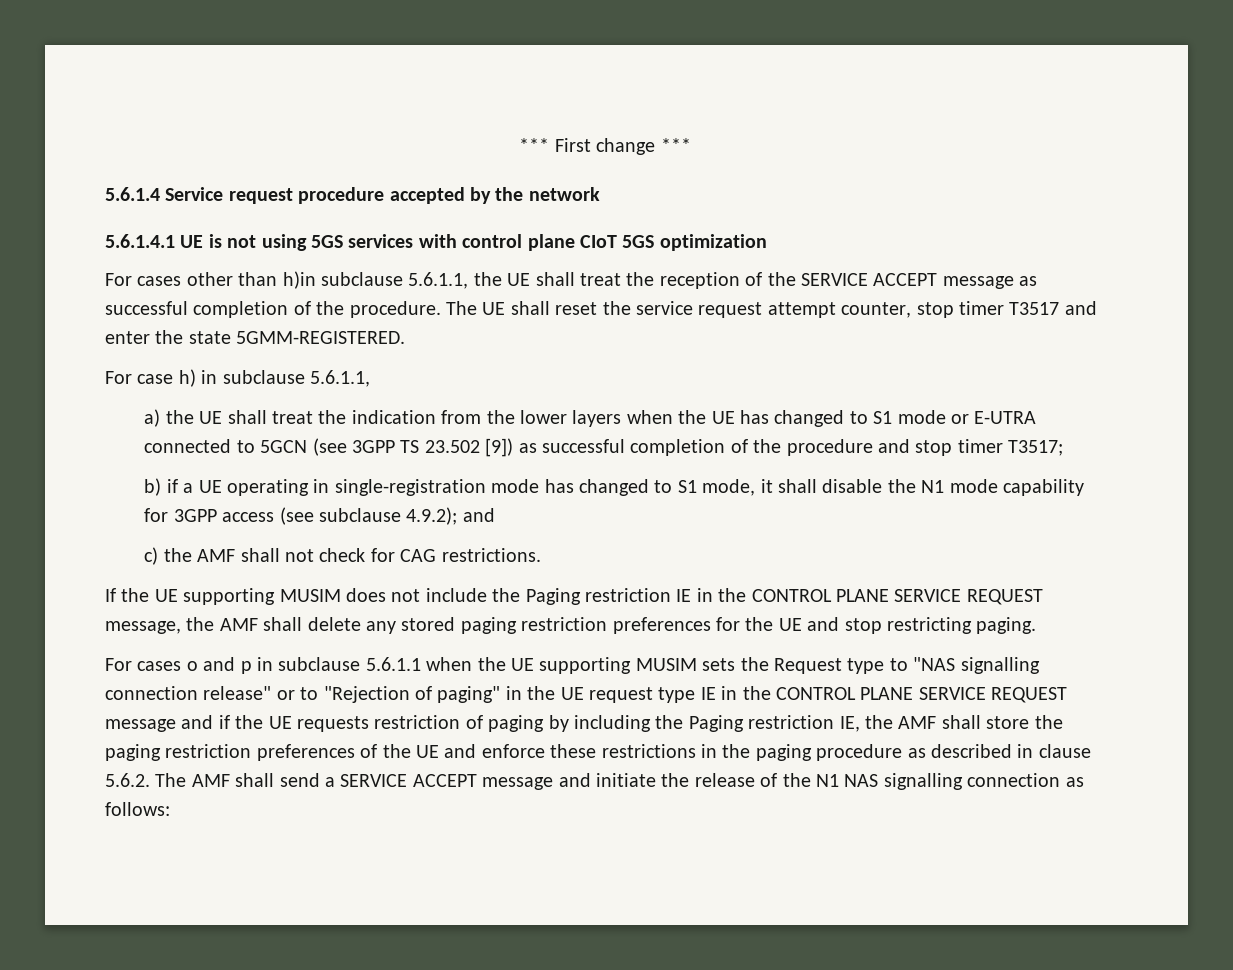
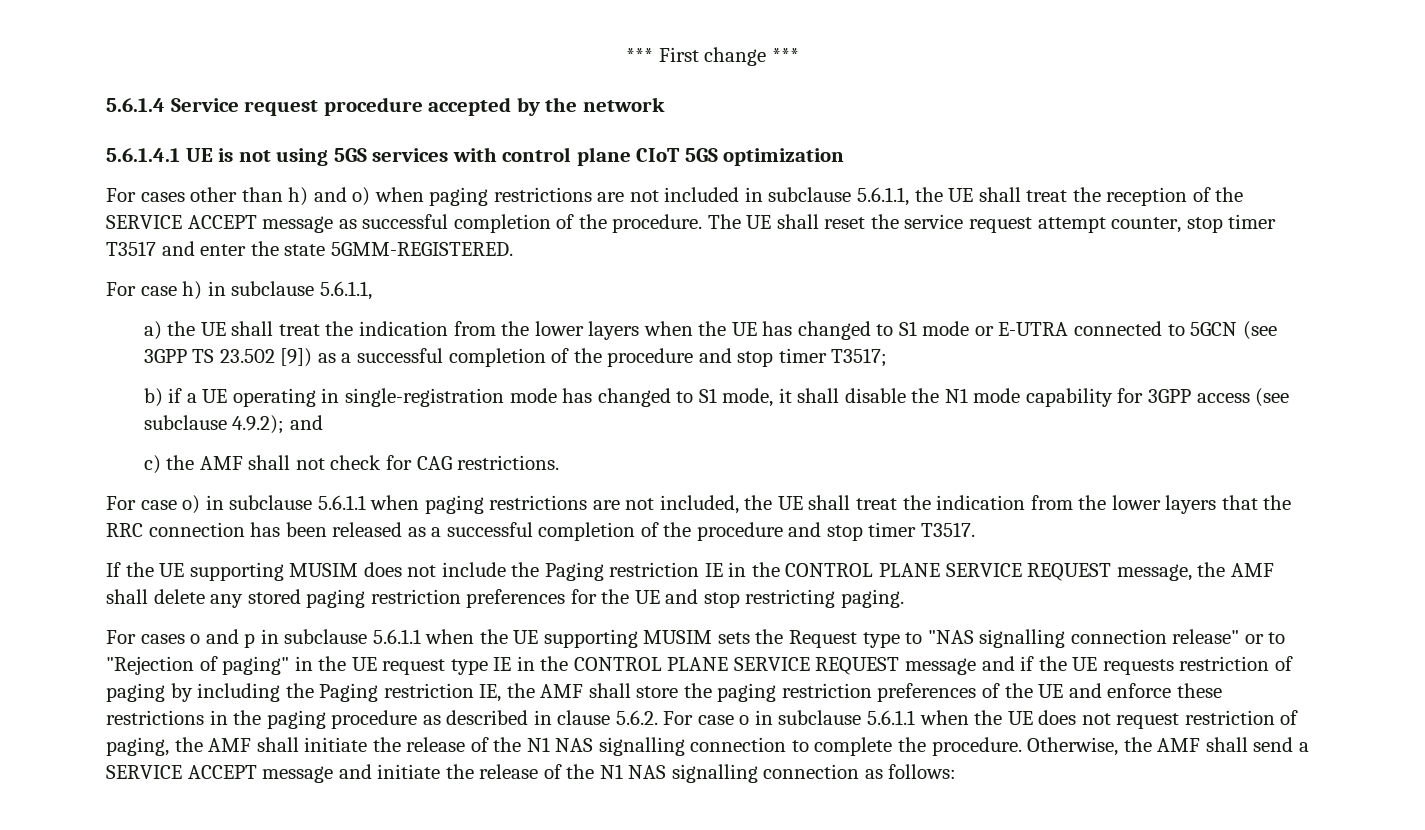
[282,271,316,289] h)in -> [288,187,763,206] h) and o) when paging restrictions are not included in
(537, 448) none -> [341,353,352,363] a
(541, 555) none -> [106,495,1292,514] [106,522,976,541] // For case o) in subclause 5.6.1.1 when paging restrictions are not included, the UE shall treat the indication from the lower layers that the RRC connection has been released as a successful completion of the procedure and stop timer T3517.
[155,773,187,787] The -> [663,710,1299,729] [106,737,1152,756] For case o in subclause 5.6.1.1 when the UE does not request restriction of paging, the AMF shall initiate the release of the N1 NAS signalling connection to complete the procedure. Otherwise, the

